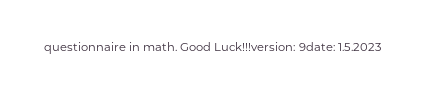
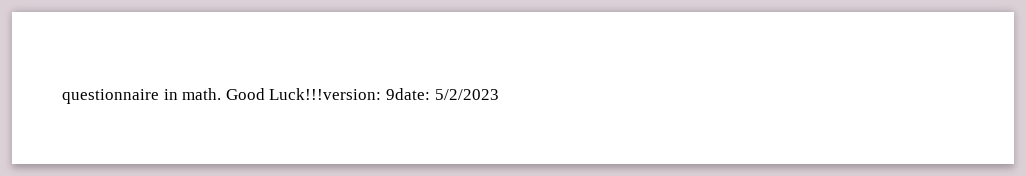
[337,43,381,51] 1.5.2023 -> [434,89,499,100] 5/2/2023

